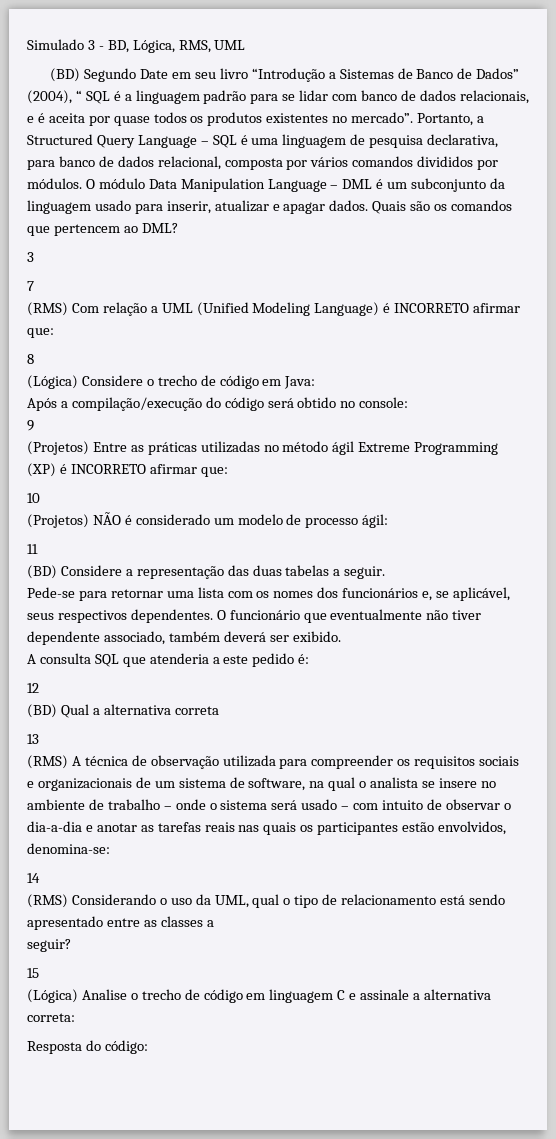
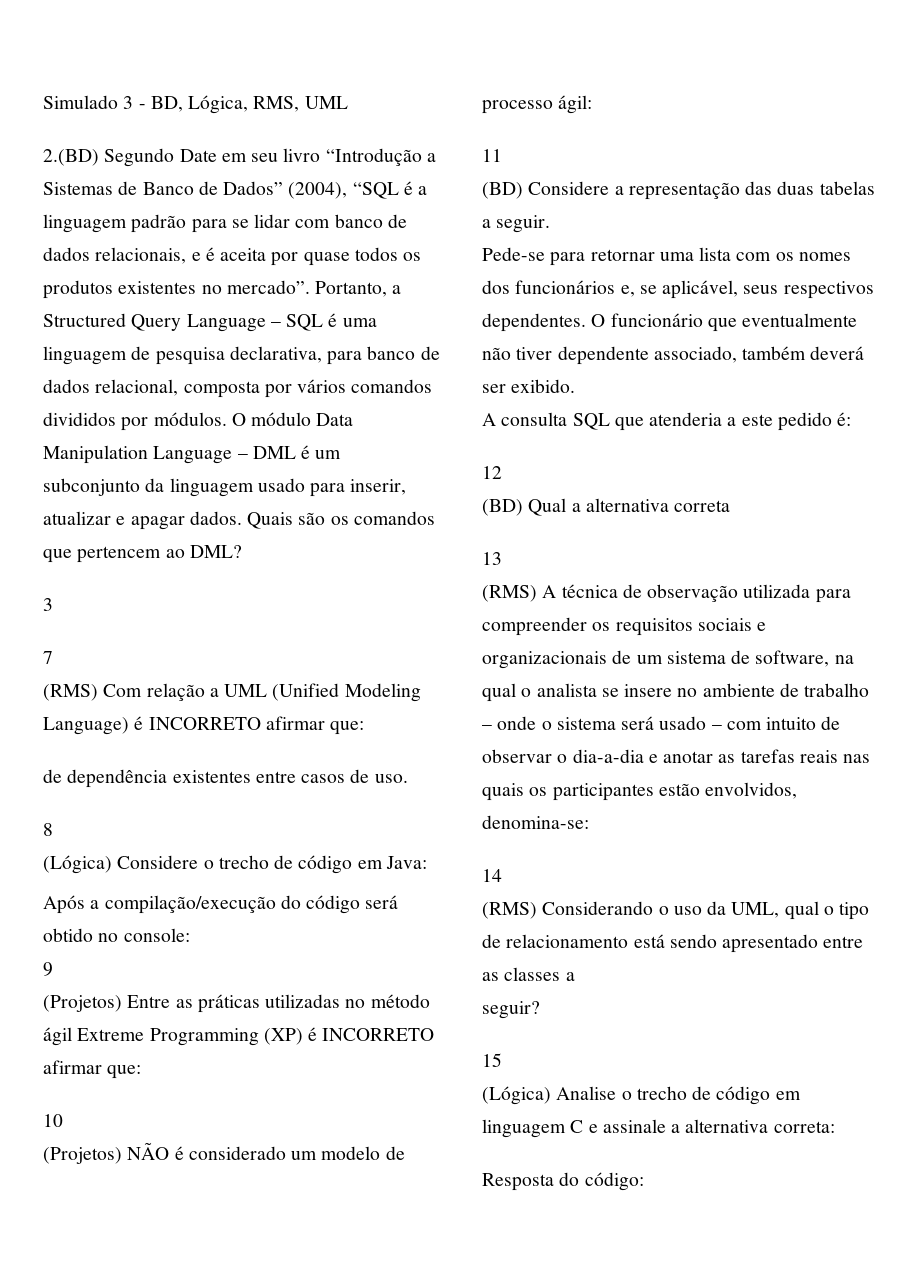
[50,68,81,82] (BD) -> [43,149,99,166] 2.(BD)
[75,90,110,104] “ SQL -> [352,182,399,199] “SQL
(54, 333) none -> [43,769,408,788] // de dependência existentes entre casos de uso.

